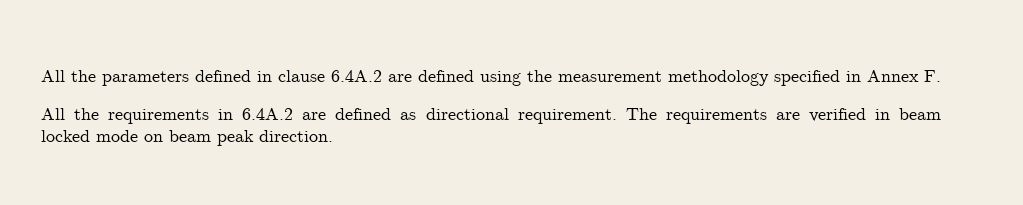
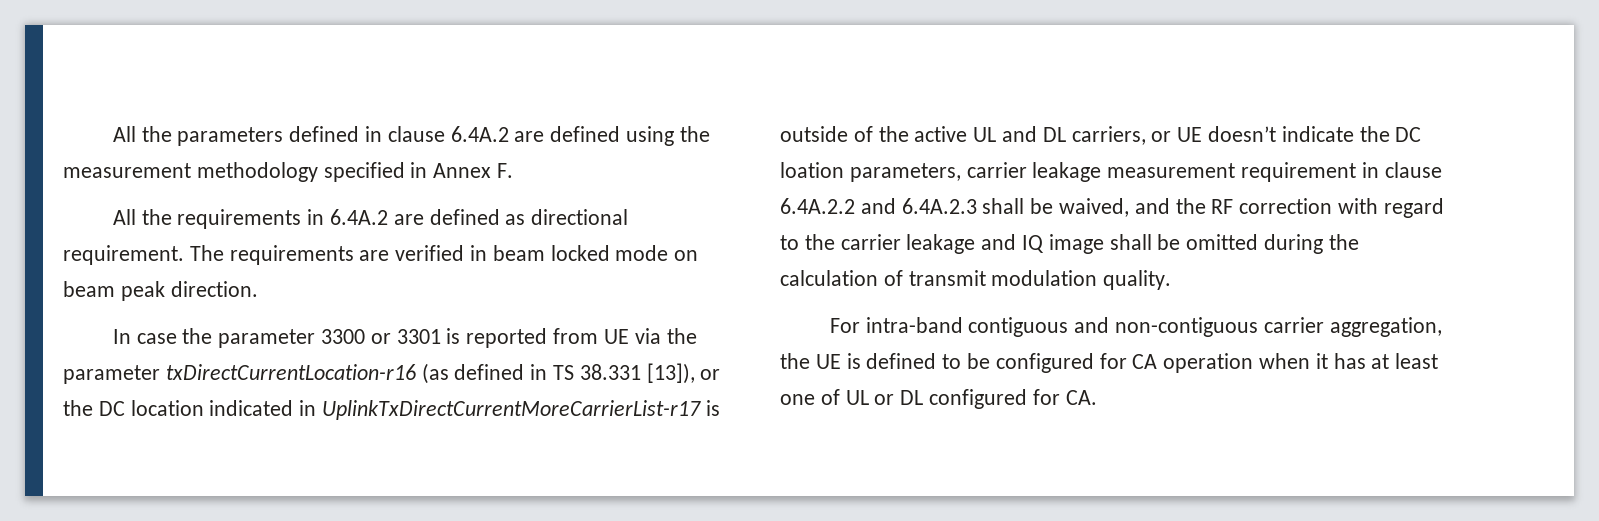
(333, 136) none -> [112,328,697,348] [63,363,721,384] [63,400,720,420] [780,126,1422,145] [780,162,1442,182] [780,198,1444,218] [780,234,1359,254] [780,270,1172,290] [829,317,1442,337] [780,353,1439,373] [780,389,1097,409] // In case the parameter 3300 or 3301 is reported from UE via the parameter txDirectCurrentLocation-r16 (as defined in TS 38.331 [13]), or the DC location indicated in UplinkTxDirectCurrentMoreCarrierList-r17 is outside of the active UL and DL carriers, or UE doesn’t indicate the DC loation parameters, carrier leakage measurement requirement in clause 6.4A.2.2 and 6.4A.2.3 shall be waived, and the RF correction with regard to the carrier leakage and IQ image shall be omitted during the calculation of transmit modulation quality. // For intra-band contiguous and non-contiguous carrier aggregation, the UE is defined to be configured for CA operation when it has at least one of UL or DL configured for CA.

